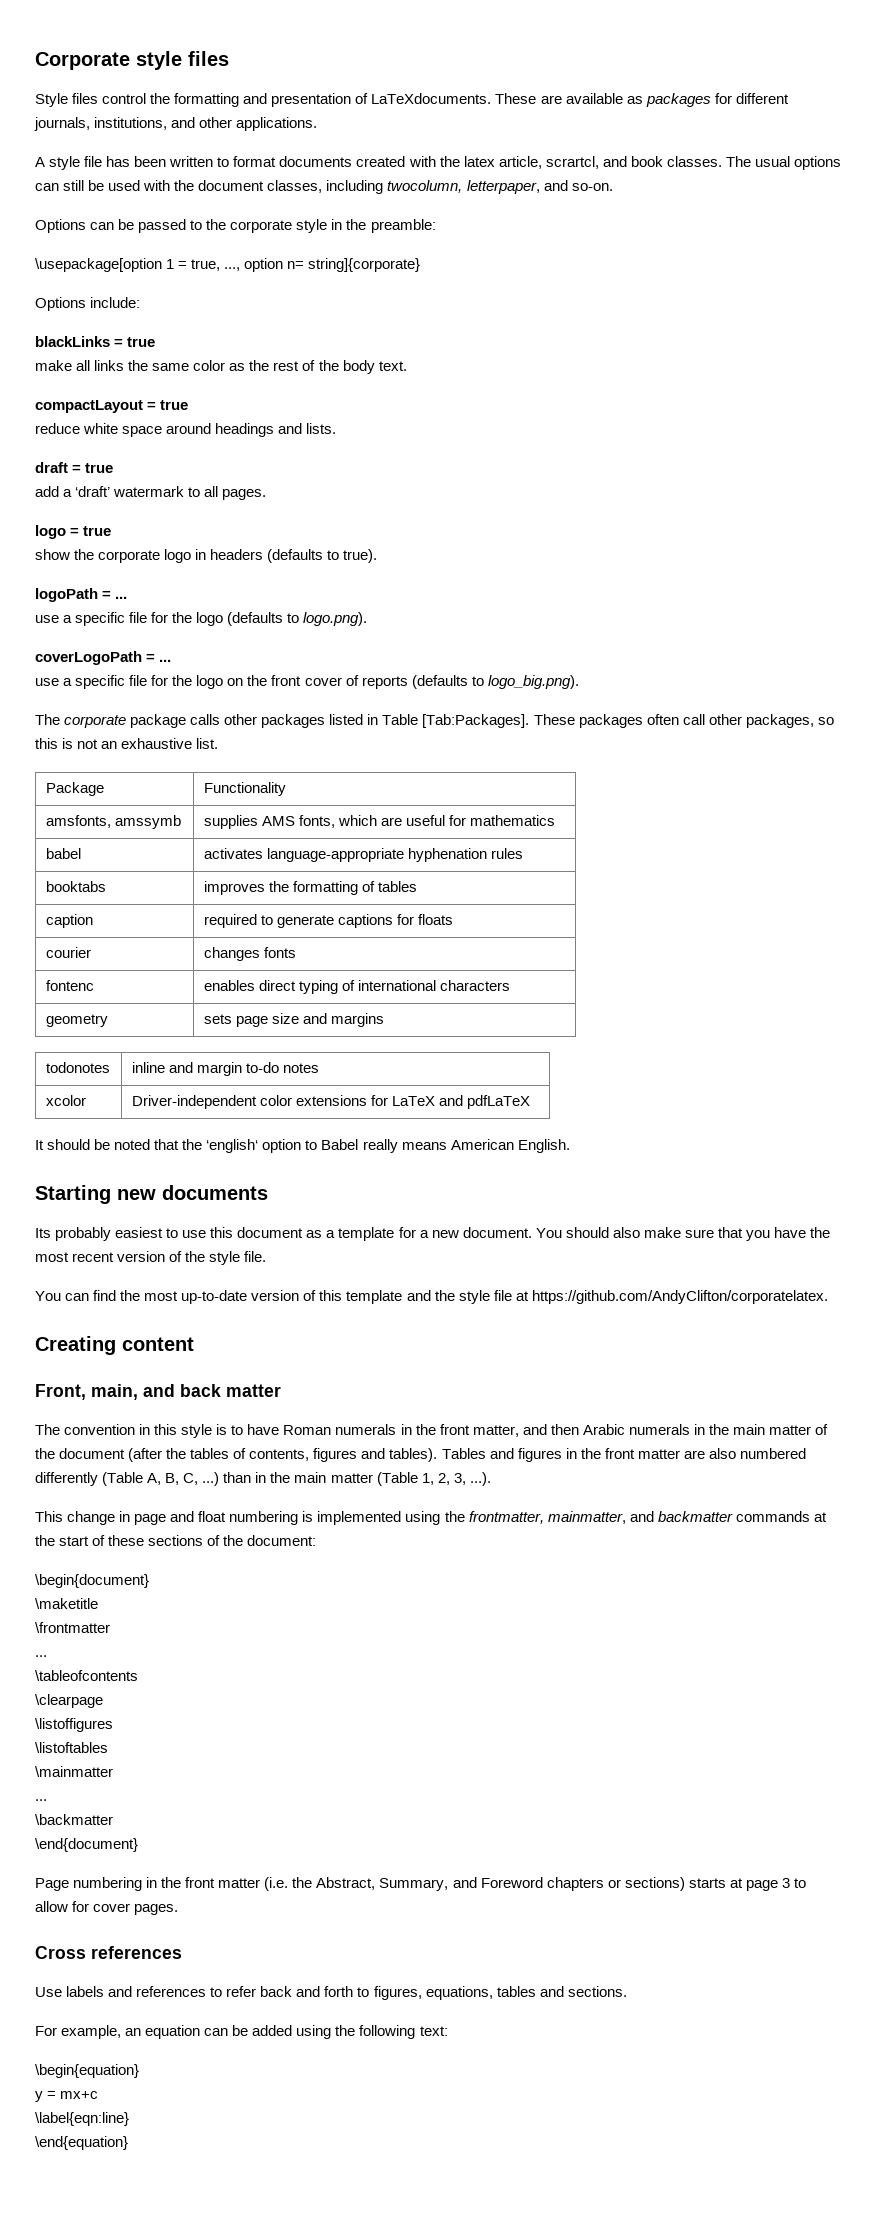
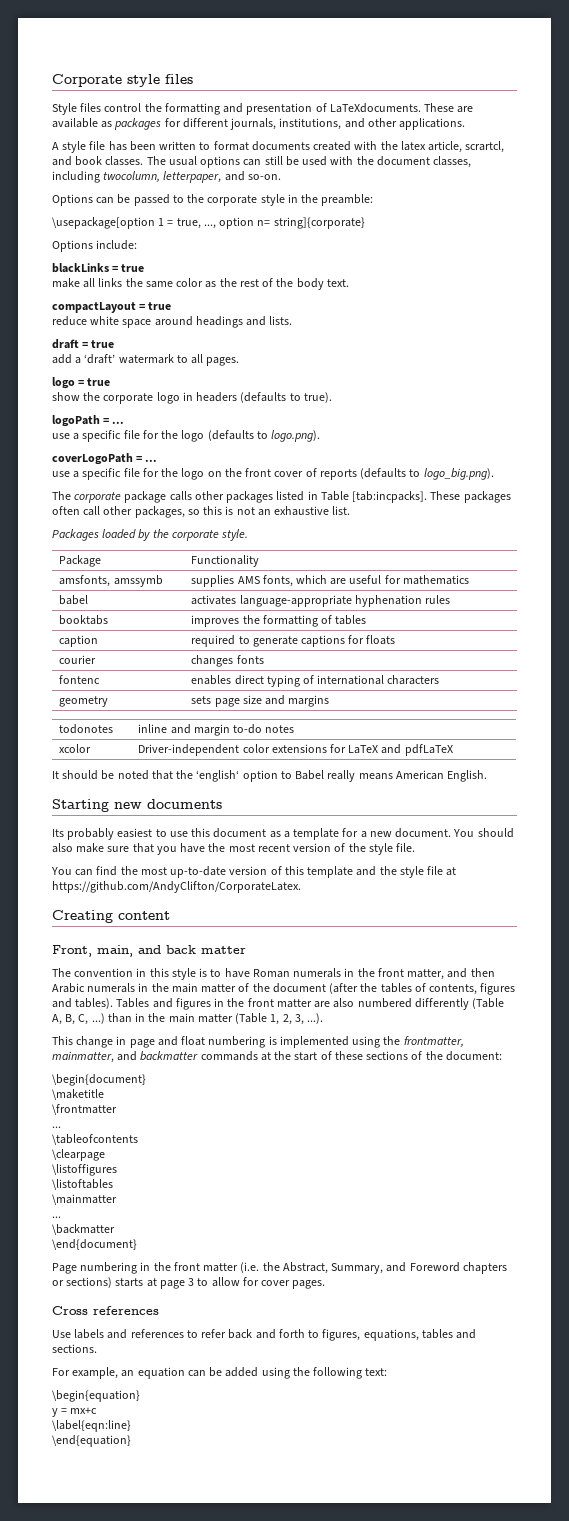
[422,714,530,728] [Tab:Packages]. -> [352,491,428,503] [tab:incpacks].
(219, 743) none -> [52,529,249,541] // Packages loaded by the corporate style.
[531,1290,828,1304] https://github.com/AndyClifton/corporatelatex. -> [52,881,301,893] https://github.com/AndyClifton/CorporateLatex.

